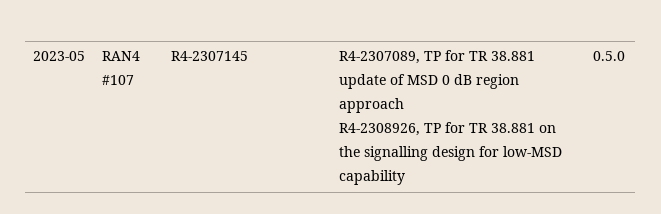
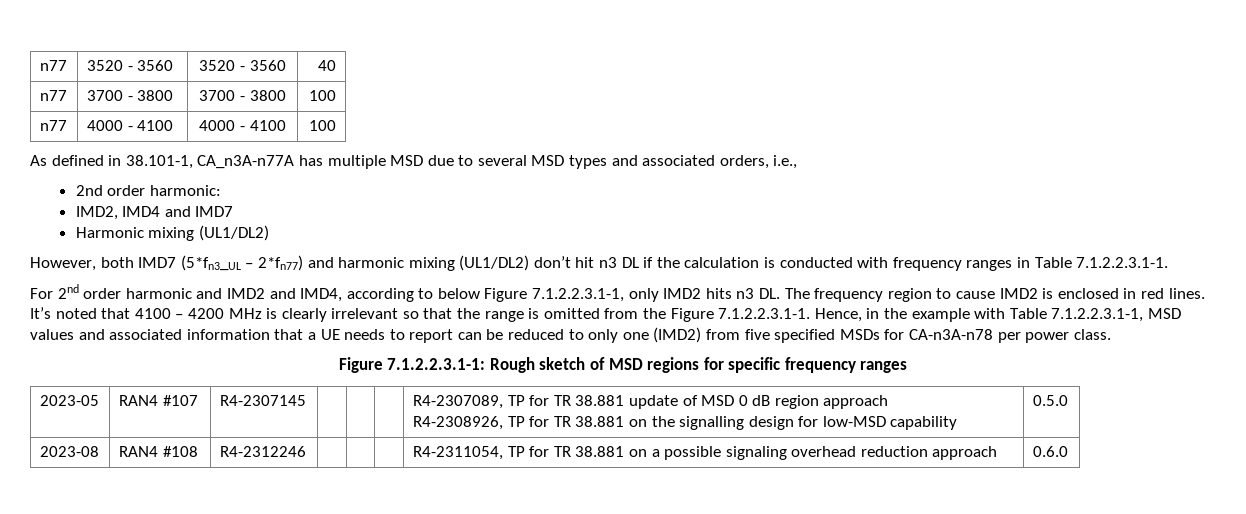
(33, 56) none -> [39,60,67,71] [86,60,174,71] [199,60,286,71] [318,60,337,71] [39,90,67,101] [86,90,174,101] [199,90,286,101] [309,90,337,101] [39,120,67,131] [86,120,174,131] [199,120,286,131] [309,120,337,131] [30,155,798,169] [75,185,221,196] [75,206,234,220] [75,225,269,241] [30,255,1169,271] [30,284,1205,302] [30,307,1181,322] [30,327,1111,343] [338,357,908,373] n77 | 3520 - 3560 | 3520 - 3560 | 40 // n77 | 3700 - 3800 | 3700 - 3800 | 100 // n77 | 4000 - 4100 | 4000 - 4100 | 100 // As defined in 38.101-1, CA_n3A-n77A has multiple MSD due to several MSD types and associated orders, i.e., // 2nd order harmonic: // IMD2, IMD4 and IMD7 // Harmonic mixing (UL1/DL2) // However, both IMD7 (5*fn3_UL – 2*fn77) and harmonic mixing (UL1/DL2) don’t hit n3 DL if the calculation is conducted with frequency ranges in Table 7.1.2.2.3.1-1. // For 2nd order harmonic and IMD2 and IMD4, according to below Figure 7.1.2.2.3.1-1, only IMD2 hits n3 DL. The frequency region to cause IMD2 is enclosed in red lines. It’s noted that 4100 – 4200 MHz is clearly irrelevant so that the range is omitted from the Figure 7.1.2.2.3.1-1. Hence, in the example with Table 7.1.2.2.3.1-1, MSD values and associated information that a UE needs to report can be reduced to only one (IMD2) from five specified MSDs for CA-n3A-n78 per power class. // Figure 7.1.2.2.3.1-1: Rough sketch of MSD regions for specific frequency ranges //
(626, 56) none -> [39,446,99,457] [118,446,198,457] [219,446,306,457] [412,446,998,460] [1032,446,1068,457] // 2023-08 | RAN4 #108 | R4-2312246 | | | | R4-2311054, TP for TR 38.881 on a possible signaling overhead reduction approach | 0.6.0

